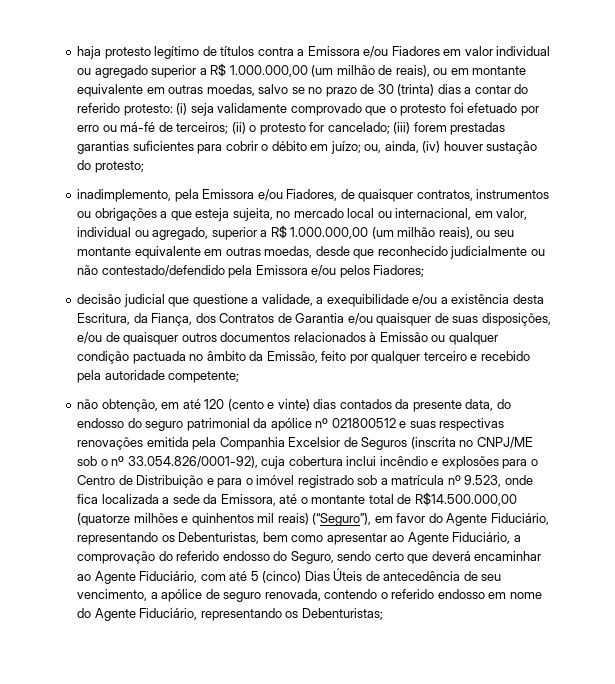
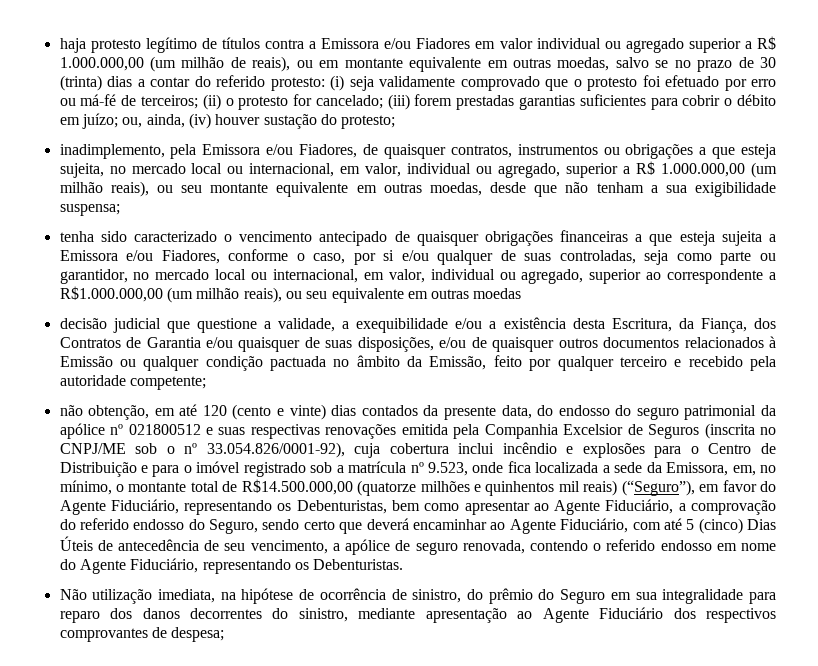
[377,246,545,259] [77,265,425,278] reconhecido judicialmente ou não contestado/defendido pela Emissora e/ou pelos Fiadores; -> [565,182,776,197] [59,204,120,216] [59,230,776,246] [59,249,776,265] [59,269,776,284] [59,286,522,303] não tenham a sua exigibilidade suspensa; // tenha sido caracterizado o vencimento antecipado de quaisquer obrigações financeiras a que esteja sujeita a Emissora e/ou Fiadores, conforme o caso, por si e/ou qualquer de suas controladas, seja como parte ou garantidor, no mercado local ou internacional, em valor, individual ou agregado, superior ao correspondente a R$1.000.000,00 (um milhão reais), ou seu equivalente em outras moedas
[279,494,298,504] até -> [732,465,777,476] [59,480,112,495] em, no mínimo,
[301,608,383,620] Debenturistas; -> [313,559,404,570] [59,588,776,604] [59,607,777,623] [59,627,225,642] Debenturistas. // Não utilização imediata, na hipótese de ocorrência de sinistro, do prêmio do Seguro em sua integralidade para reparo dos danos decorrentes do sinistro, mediante apresentação ao Agente Fiduciário dos respectivos comprovantes de despesa;

